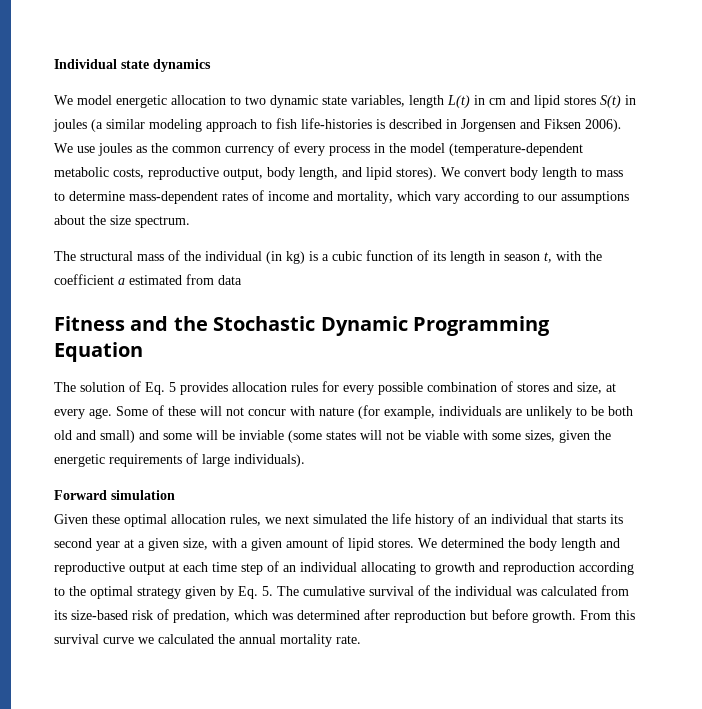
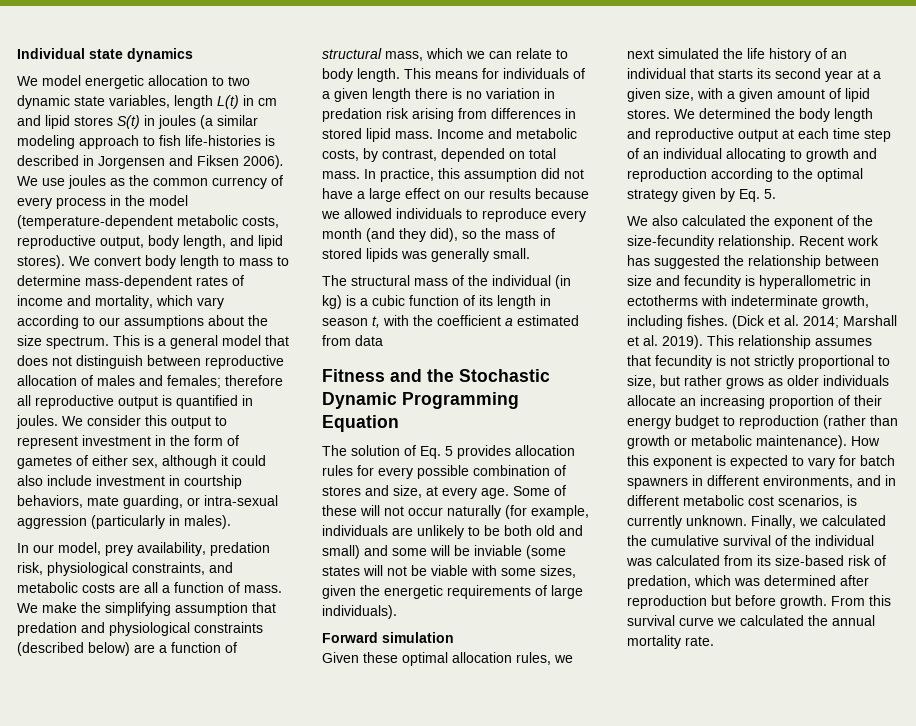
(190, 222) none -> [113,335,289,349] [17,355,284,369] [17,375,283,388] [17,395,253,409] [16,415,227,429] [17,435,239,449] [17,455,266,469] [17,475,242,489] [17,495,278,509] [17,515,231,529] [17,542,270,556] [17,562,233,576] [17,582,282,593] [17,602,276,616] [17,622,263,636] [17,642,237,656] [322,48,568,61] [322,68,585,82] [322,88,555,102] [322,108,576,122] [322,128,577,142] [322,148,556,162] [322,168,584,182] [322,188,589,202] [321,208,586,222] [322,228,555,242] [322,248,530,262] This is a general model that does not distinguish between reproductive allocation of males and females; therefore all reproductive output is quantified in joules. We consider this output to represent investment in the form of gametes of either sex, although it could also include investment in courtship behaviors, mate guarding, or intra-sexual aggression (particularly in males). // In our model, prey availability, predation risk, physiological constraints, and metabolic costs are all a function of mass. We make the simplifying assumption that predation and physiological constraints (described below) are a function of structural mass, which we can relate to body length. This means for individuals of a given length there is no variation in predation risk arising from differences in stored lipid mass. Income and metabolic costs, by contrast, depended on total mass. In practice, this assumption did not have a large effect on our results because we allowed individuals to reproduce every month (and they did), so the mass of stored lipids was generally small.
[248,406,354,416] concur with nature -> [408,505,501,519] occur naturally
[277,586,299,596] The -> [627,215,873,229] [627,235,879,249] [627,255,879,269] [627,275,871,289] [627,295,869,309] [627,315,897,329] [627,335,872,349] [627,355,890,369] [627,375,889,389] [627,395,882,409] [627,415,898,429] [627,435,880,449] [627,455,895,469] [627,475,896,489] [627,495,857,508] [627,515,886,529] [627,535,647,546] // We also calculated the exponent of the size-fecundity relationship. Recent work has suggested the relationship between size and fecundity is hyperallometric in ectotherms with indeterminate growth, including fishes. (Dick et al. 2014; Marshall et al. 2019). This relationship assumes that fecundity is not strictly proportional to size, but rather grows as older individuals allocate an increasing proportion of their energy budget to reproduction (rather than growth or metabolic maintenance). How this exponent is expected to vary for batch spawners in different environments, and in different metabolic cost scenarios, is currently unknown. Finally, we calculated the

